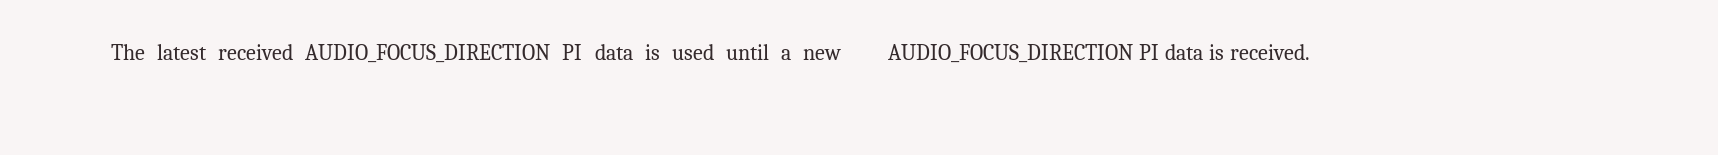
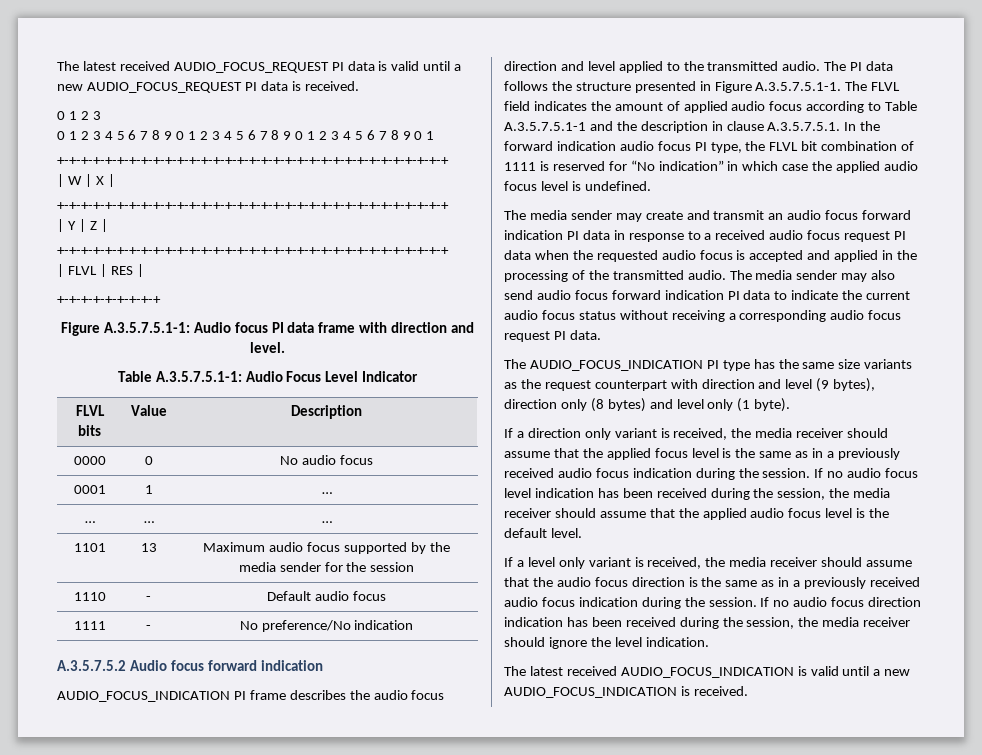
[111,44,1133,63] The latest received AUDIO_FOCUS_DIRECTION PI data is used until a new AUDIO_FOCUS_DIRECTION -> [57,61,462,73] [57,82,242,93] The latest received AUDIO_FOCUS_REQUEST PI data is valid until a new AUDIO_FOCUS_REQUEST
(1310, 52) none -> [57,111,101,120] [57,130,435,140] [57,157,449,165] [57,174,115,187] [57,202,449,210] [57,219,108,232] [57,247,449,255] [57,264,144,277] [57,296,161,304] [60,322,475,336] [250,342,285,353] [117,371,419,382] [75,405,105,416] [78,425,101,436] [130,405,167,416] [291,405,362,419] [73,456,106,465] [144,456,153,465] [280,455,373,465] [73,485,106,494] [144,485,153,494] [321,492,332,494] [84,521,95,523] [143,521,154,523] [321,521,332,523] [73,543,106,552] [140,543,157,552] [203,542,450,554] [238,562,415,572] [73,592,106,601] [146,596,151,601] [267,591,386,601] [73,621,106,630] [146,625,151,630] [239,620,414,632] [57,660,323,671] [57,690,445,702] [504,61,894,73] [504,81,901,93] [504,101,918,113] [504,121,881,133] [504,141,915,153] [504,160,919,173] [504,181,651,191] [504,210,912,222] [504,230,907,242] [504,250,918,262] [504,270,896,282] [504,290,911,300] [504,310,902,322] [504,330,601,342] [504,359,913,371] [504,378,876,392] [504,398,791,412] [504,428,889,440] [504,448,900,460] [504,468,919,480] [504,488,891,500] [504,508,890,520] [504,528,582,538] [504,557,913,569] [504,577,920,589] [504,597,922,609] [504,617,911,629] [504,637,709,649] [504,666,911,678] [504,686,748,698] // 0 1 2 3 // 0 1 2 3 4 5 6 7 8 9 0 1 2 3 4 5 6 7 8 9 0 1 2 3 4 5 6 7 8 9 0 1 // +-+-+-+-+-+-+-+-+-+-+-+-+-+-+-+-+-+-+-+-+-+-+-+-+-+-+-+-+-+-+-+-+ // | W | X | // +-+-+-+-+-+-+-+-+-+-+-+-+-+-+-+-+-+-+-+-+-+-+-+-+-+-+-+-+-+-+-+-+ // | Y | Z | // +-+-+-+-+-+-+-+-+-+-+-+-+-+-+-+-+-+-+-+-+-+-+-+-+-+-+-+-+-+-+-+-+ // | FLVL | RES | // +-+-+-+-+-+-+-+-+ // Figure A.3.5.7.5.1-1: Audio focus PI data frame with direction and level. // Table A.3.5.7.5.1-1: Audio Focus Level Indicator // FLVL bits | Value | Description // 0000 | 0 | No audio focus // 0001 | 1 | … // … | … | … // 1101 | 13 | Maximum audio focus supported by the media sender for the session // 1110 | - | Default audio focus // 1111 | - | No preference/No indication // A.3.5.7.5.2 Audio focus forward indication // AUDIO_FOCUS_INDICATION PI frame describes the audio focus direction and level applied to the transmitted audio. The PI data follows the structure presented in Figure A.3.5.7.5.1-1. The FLVL field indicates the amount of applied audio focus according to Table A.3.5.7.5.1-1 and the description in clause A.3.5.7.5.1. In the forward indication audio focus PI type, the FLVL bit combination of 1111 is reserved for “No indication” in which case the applied audio focus level is undefined. // The media sender may create and transmit an audio focus forward indication PI data in response to a received audio focus request PI data when the requested audio focus is accepted and applied in the processing of the transmitted audio. The media sender may also send audio focus forward indication PI data to indicate the current audio focus status without receiving a corresponding audio focus request PI data. // The AUDIO_FOCUS_INDICATION PI type has the same size variants as the request counterpart with direction and level (9 bytes), direction only (8 bytes) and level only (1 byte). // If a direction only variant is received, the media receiver should assume that the applied focus level is the same as in a previously received audio focus indication during the session. If no audio focus level indication has been received during the session, the media receiver should assume that the applied audio focus level is the default level. // If a level only variant is received, the media receiver should assume that the audio focus direction is the same as in a previously received audio focus indication during the session. If no audio focus direction indication has been received during the session, the media receiver should ignore the level indication. // The latest received AUDIO_FOCUS_INDICATION is valid until a new AUDIO_FOCUS_INDICATION is received.

